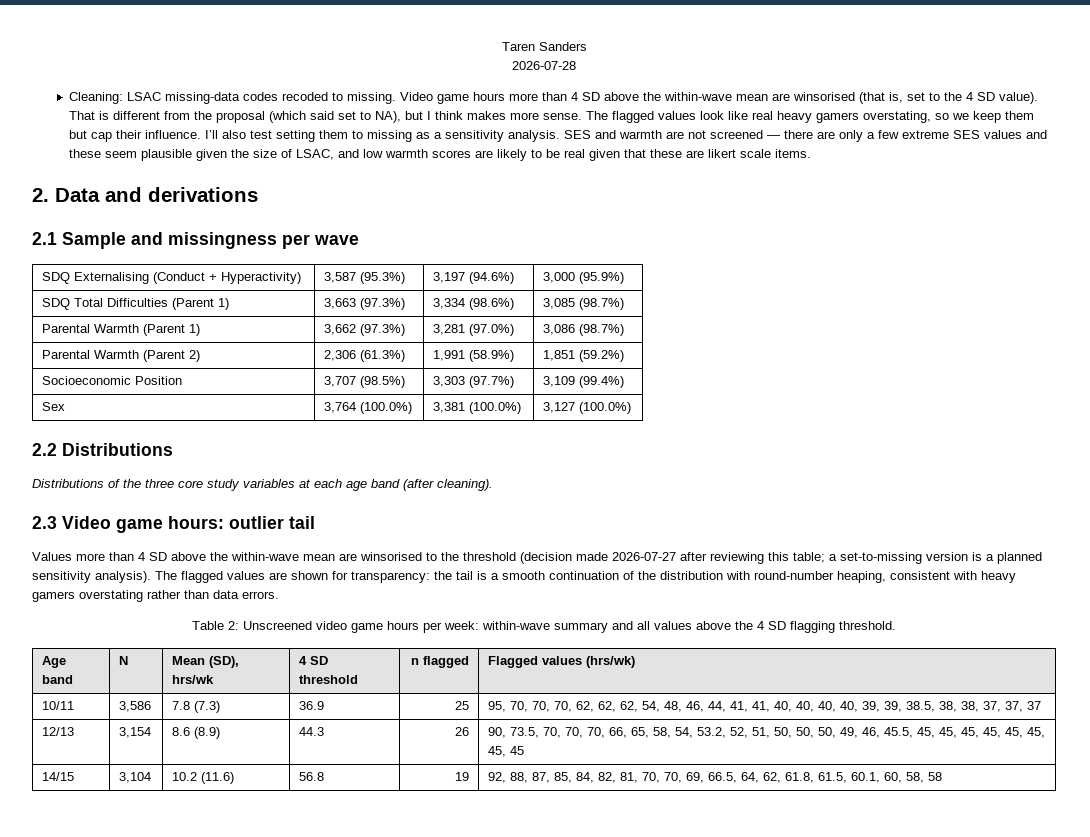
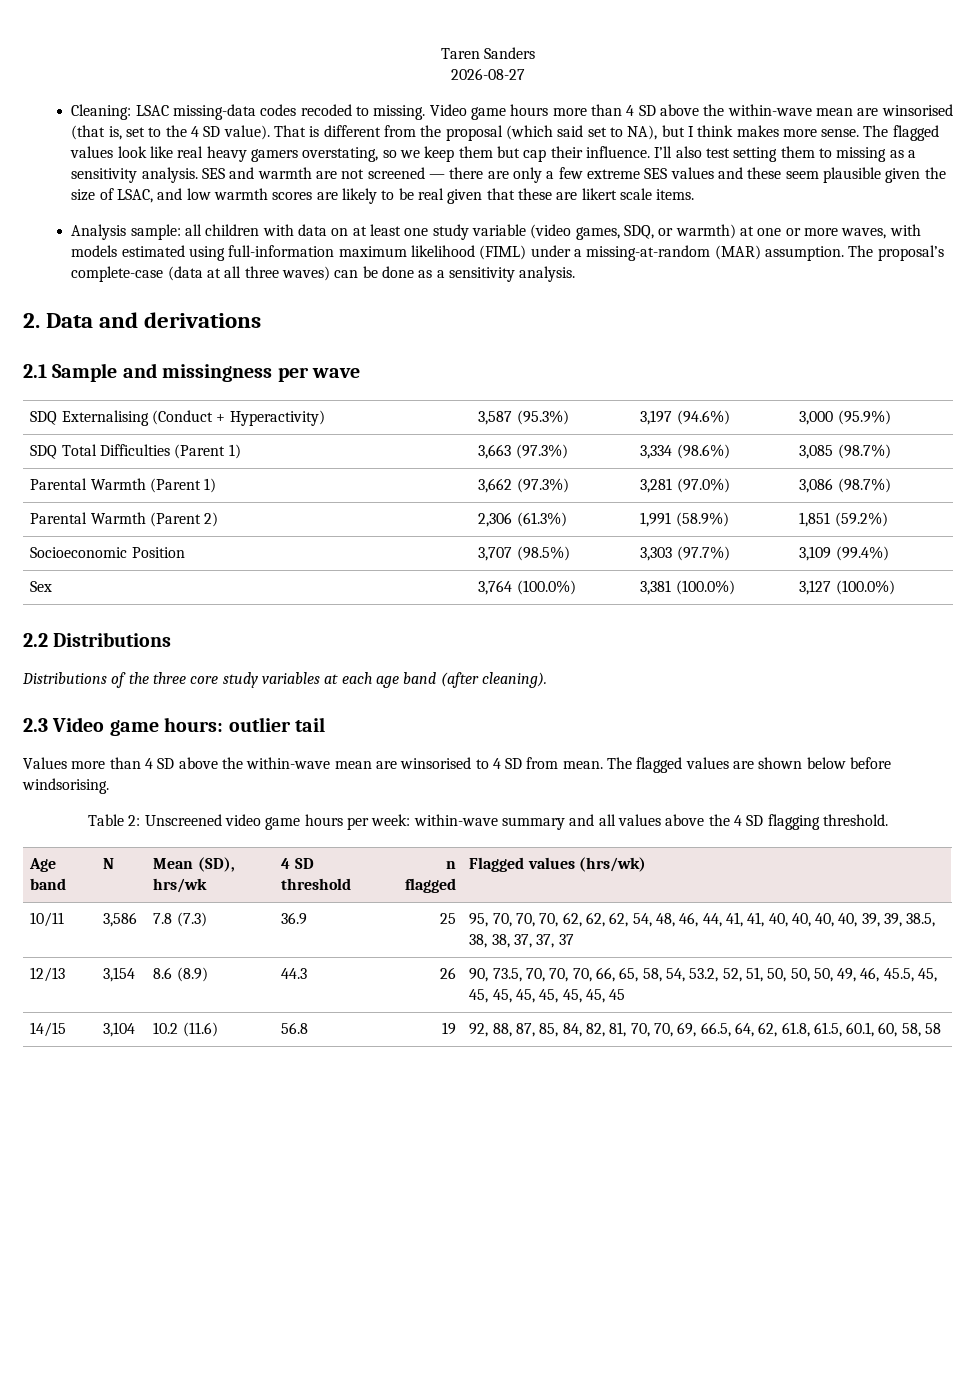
[512,61,576,70] 2026-07-28 -> [451,68,525,80] 2026-08-27
(812, 153) none -> [71,224,921,240] [71,245,944,261] [71,266,576,282] // Analysis sample: all children with data on at least one study variable (video games, SDQ, or warmth) at one or more waves, with models estimated using full-information maximum likelihood (FIML) under a missing-at-random (MAR) assumption. The proposal’s complete-case (data at all three waves) can be done as a sensitivity analysis.
[441,552,1042,564] [32,571,151,583] the threshold (decision made 2026-07-27 after reviewing this table; a set-to-missing version is a planned sensitivity analysis). -> [492,757,603,769] 4 SD from mean.
[332,571,1016,583] [32,590,279,602] for transparency: the tail is a smooth continuation of the distribution with round-number heaping, consistent with heavy gamers overstating rather than data errors. -> [806,757,892,769] [22,778,109,794] below before windsorising.

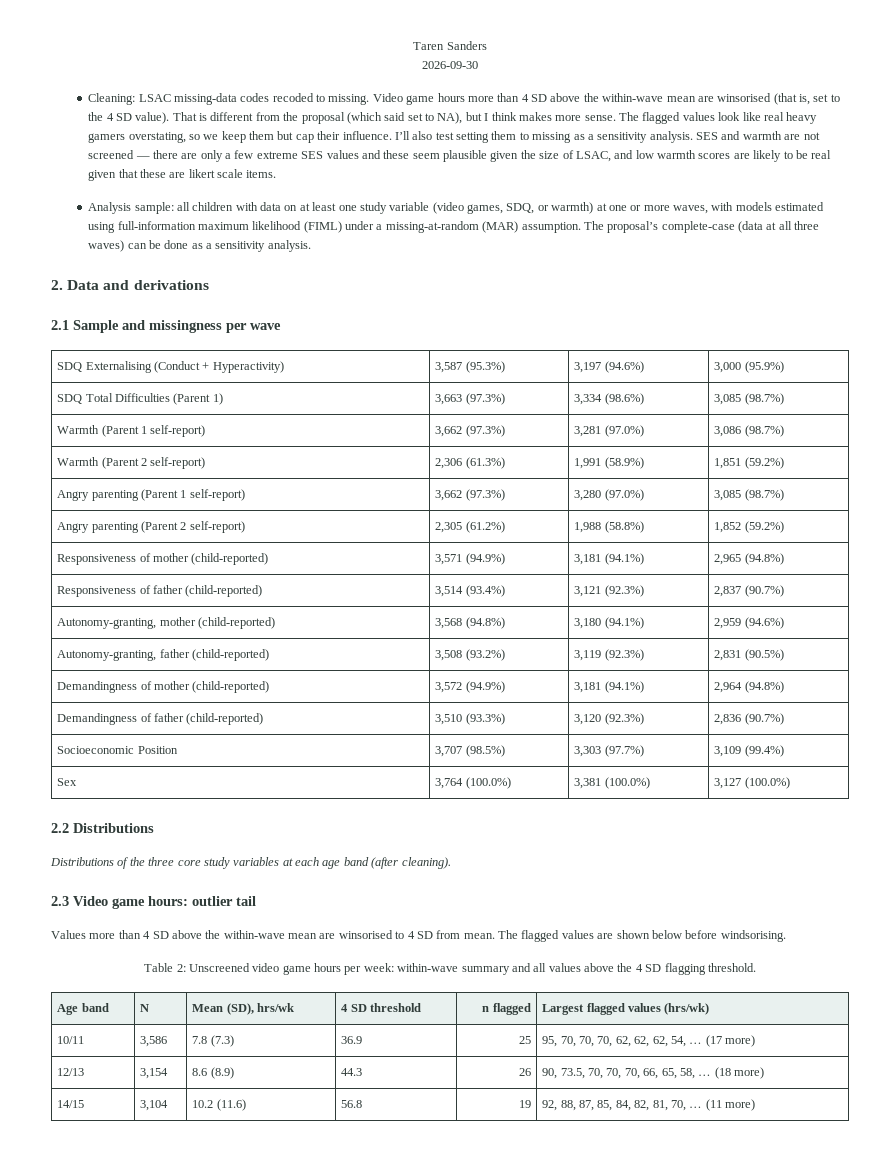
[451,68,525,80] 2026-08-27 -> [422,61,478,69] 2026-09-30
[30,478,217,493] Parental Warmth (Parent 1) -> [57,425,206,437] Warmth (Parent 1 self-report)
[30,512,219,527] Parental Warmth (Parent 2) -> [57,457,206,469] Warmth (Parent 2 self-report)
(888, 519) none -> [57,489,245,501] [435,489,505,501] [574,489,644,501] [714,489,784,501] [57,521,245,533] [435,521,505,533] [574,521,644,533] [714,521,784,533] [57,553,269,565] [435,553,505,565] [574,553,644,565] [714,553,784,565] [57,585,263,597] [435,585,505,597] [574,585,644,597] [714,585,784,597] [57,617,276,629] [435,617,505,629] [574,617,644,629] [714,617,784,629] [57,649,270,661] [435,649,505,661] [574,649,644,661] [714,649,784,661] [57,681,270,693] [435,681,505,693] [574,681,644,693] [714,681,784,693] [57,713,264,725] [435,713,505,725] [574,713,644,725] [714,713,784,725] // Angry parenting (Parent 1 self-report) | 3,662 (97.3%) | 3,280 (97.0%) | 3,085 (98.7%) // Angry parenting (Parent 2 self-report) | 2,305 (61.2%) | 1,988 (58.8%) | 1,852 (59.2%) // Responsiveness of mother (child-reported) | 3,571 (94.9%) | 3,181 (94.1%) | 2,965 (94.8%) // Responsiveness of father (child-reported) | 3,514 (93.4%) | 3,121 (92.3%) | 2,837 (90.7%) // Autonomy-granting, mother (child-reported) | 3,568 (94.8%) | 3,180 (94.1%) | 2,959 (94.6%) // Autonomy-granting, father (child-reported) | 3,508 (93.2%) | 3,119 (92.3%) | 2,831 (90.5%) // Demandingness of mother (child-reported) | 3,572 (94.9%) | 3,181 (94.1%) | 2,964 (94.8%) // Demandingness of father (child-reported) | 3,510 (93.3%) | 3,120 (92.3%) | 2,836 (90.7%)
[469,857,525,872] Flagged -> [542,1003,625,1015] Largest flagged
[655,912,936,927] [469,934,574,948] 48, 46, 44, 41, 41, 40, 40, 40, 40, 39, 39, 38.5, 38, 38, 37, 37, 37 -> [689,1035,756,1047] … (17 more)
[665,967,938,982] [469,989,626,1003] 54, 53.2, 52, 51, 50, 50, 50, 49, 46, 45.5, 45, 45, 45, 45, 45, 45, 45, 45 -> [698,1067,765,1079] … (18 more)
[653,1022,942,1037] 70, 69, 66.5, 64, 62, 61.8, 61.5, 60.1, 60, 58, 58 -> [689,1099,756,1111] … (11 more)

